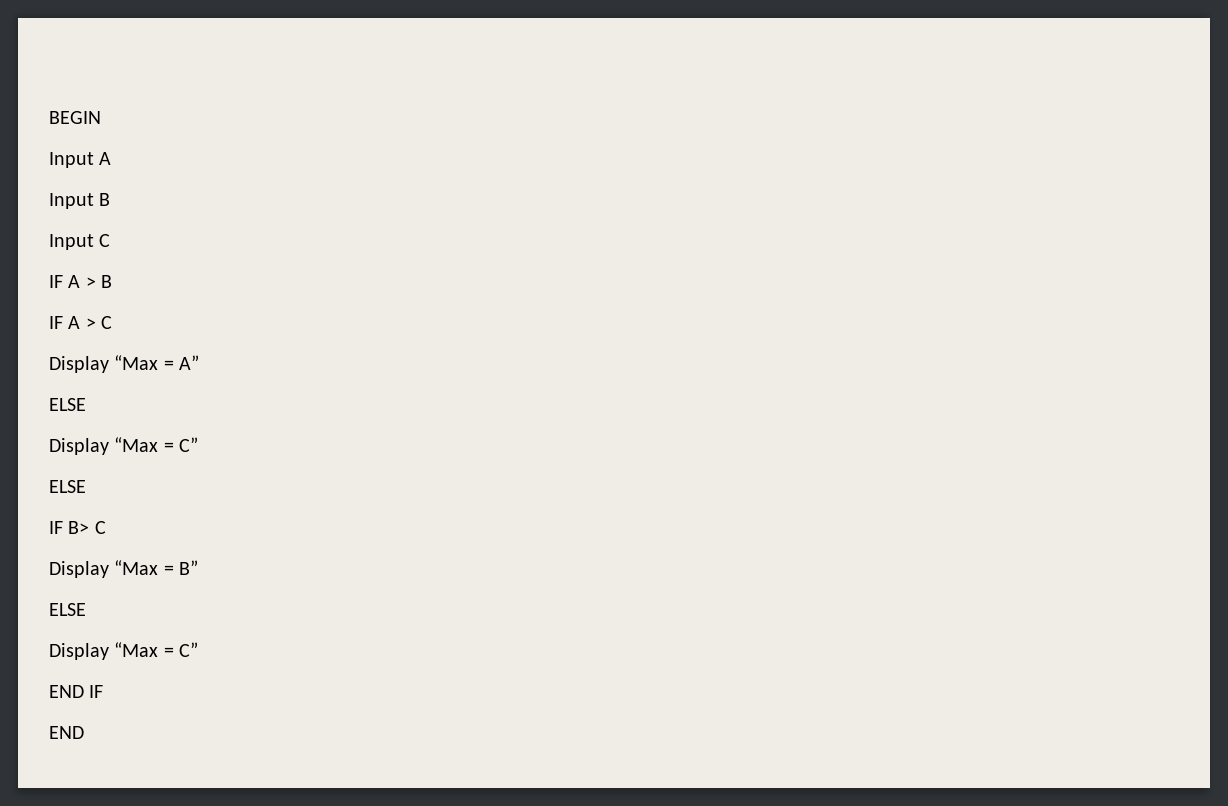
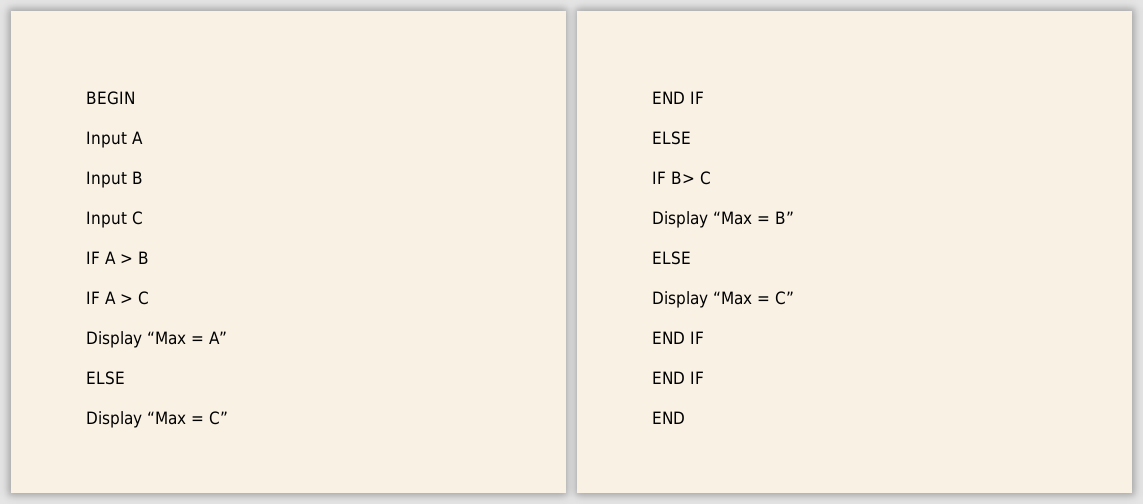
(199, 444) none -> [652,91,704,104] // END IF
(104, 691) none -> [652,371,704,384] // END IF

